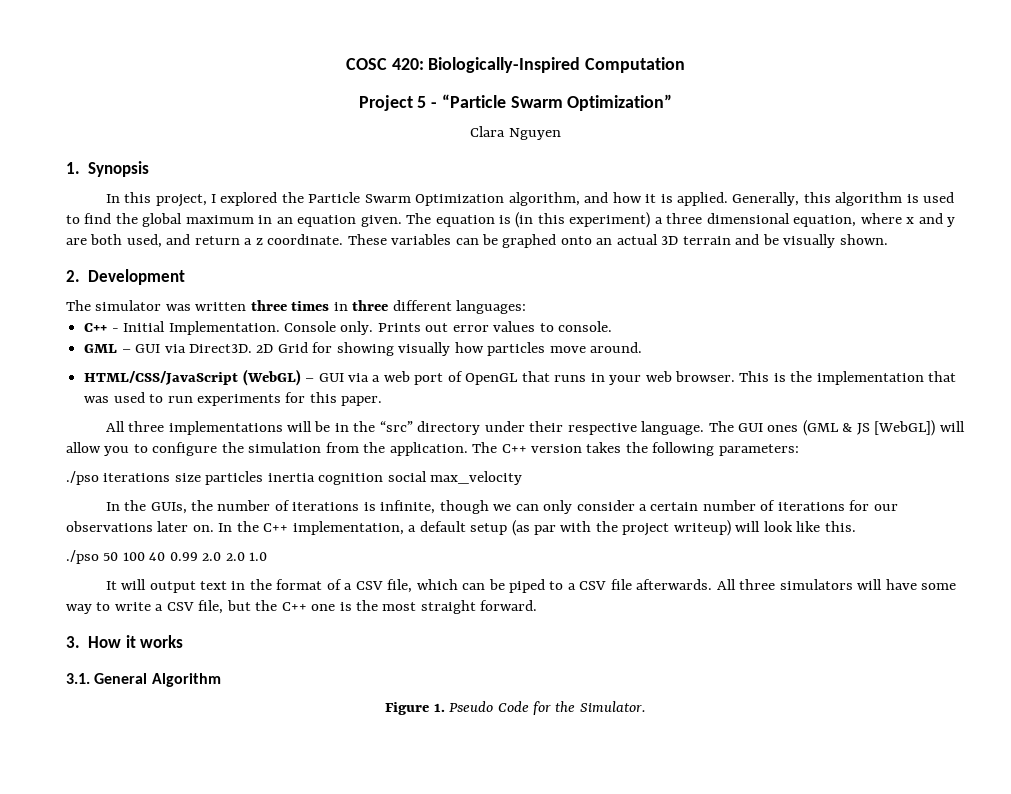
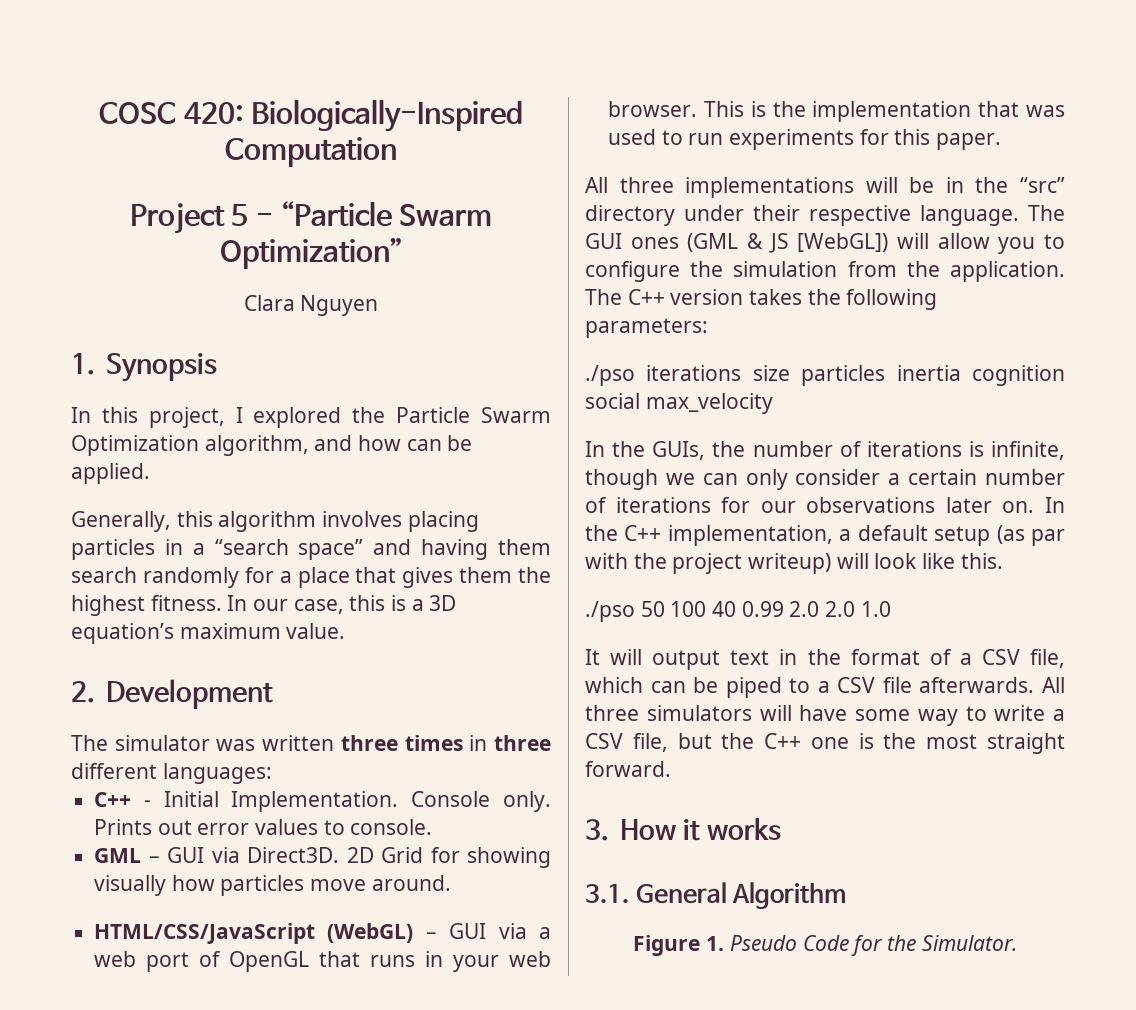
[645,194,673,203] it is -> [406,435,473,451] can be
(728, 199) none -> (150, 473) //
[906,192,955,203] [66,212,956,228] [66,234,888,248] is used to find the global maximum in an equation given. The equation is (in this experiment) a three dimensional equation, where x and y are both used, and return a z coordinate. These variables can be graphed onto an actual 3D terrain and be visually shown. -> [322,511,479,532] [71,539,551,560] [71,567,551,588] [71,595,457,616] [71,623,346,644] involves placing particles in a “search space” and having them search randomly for a place that gives them the highest fitness. In our case, this is a 3D equation’s maximum value.

